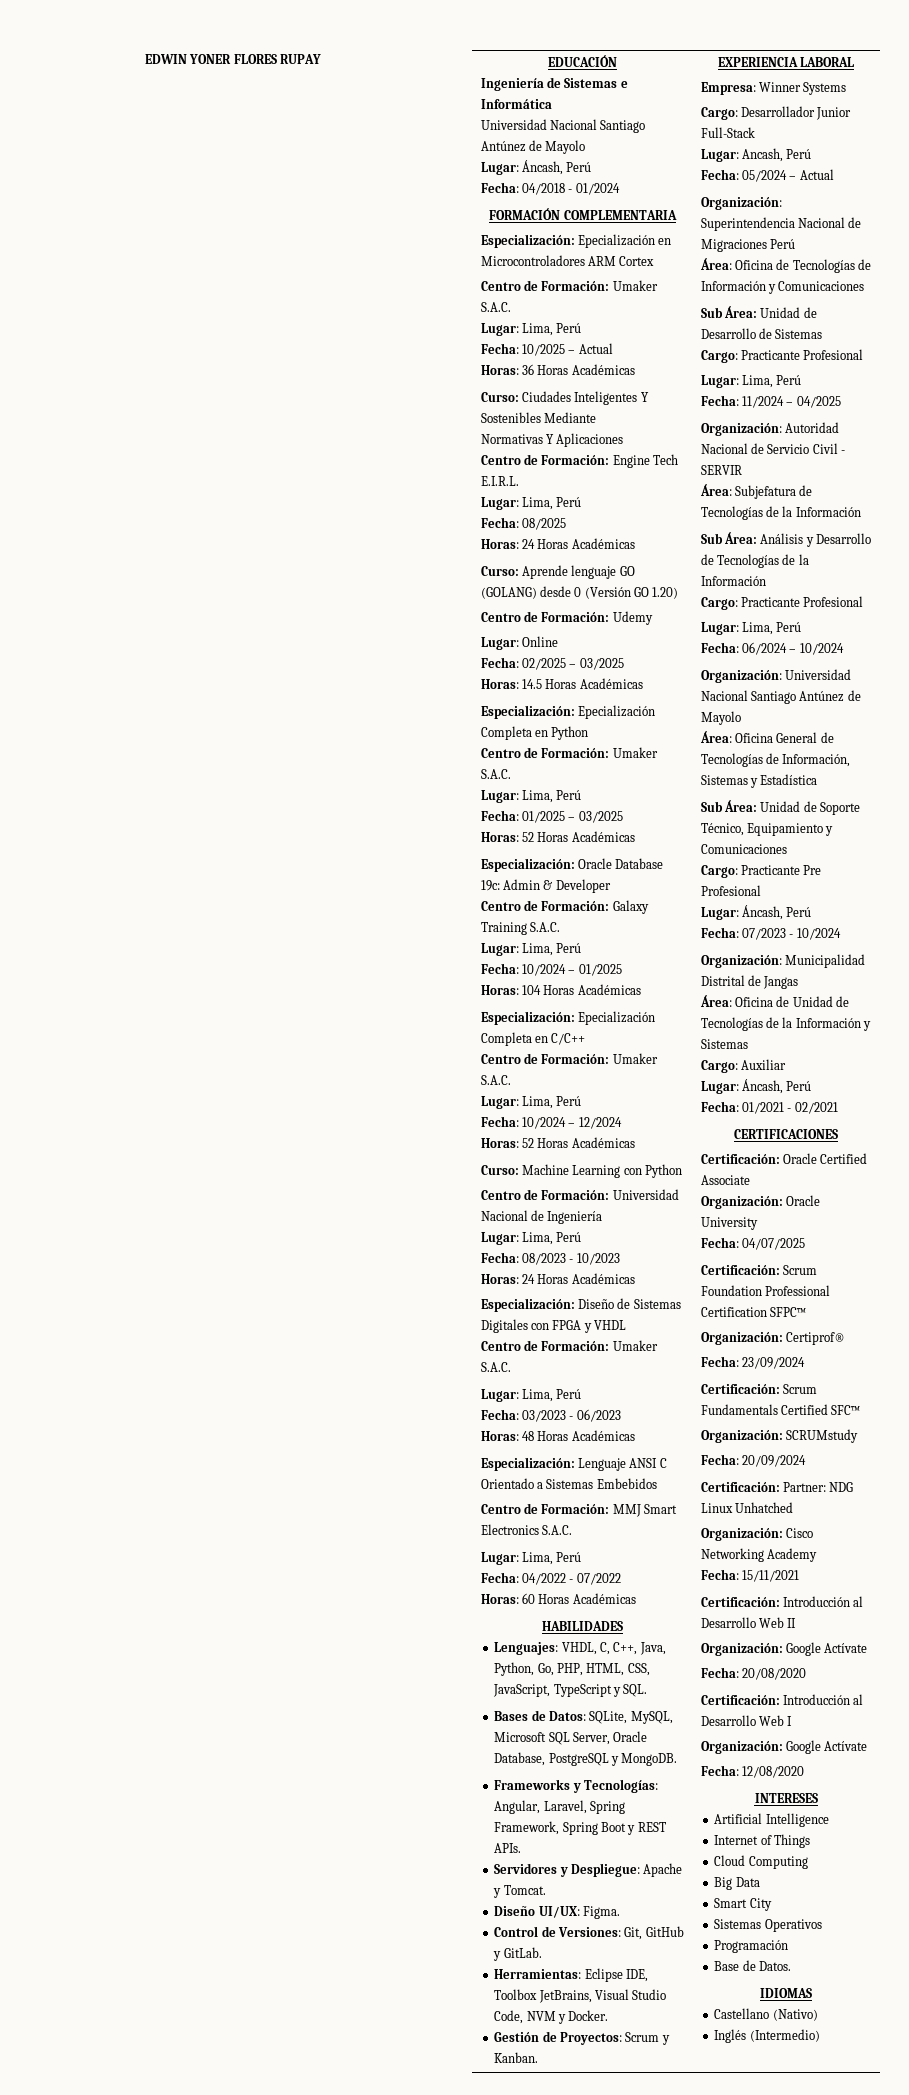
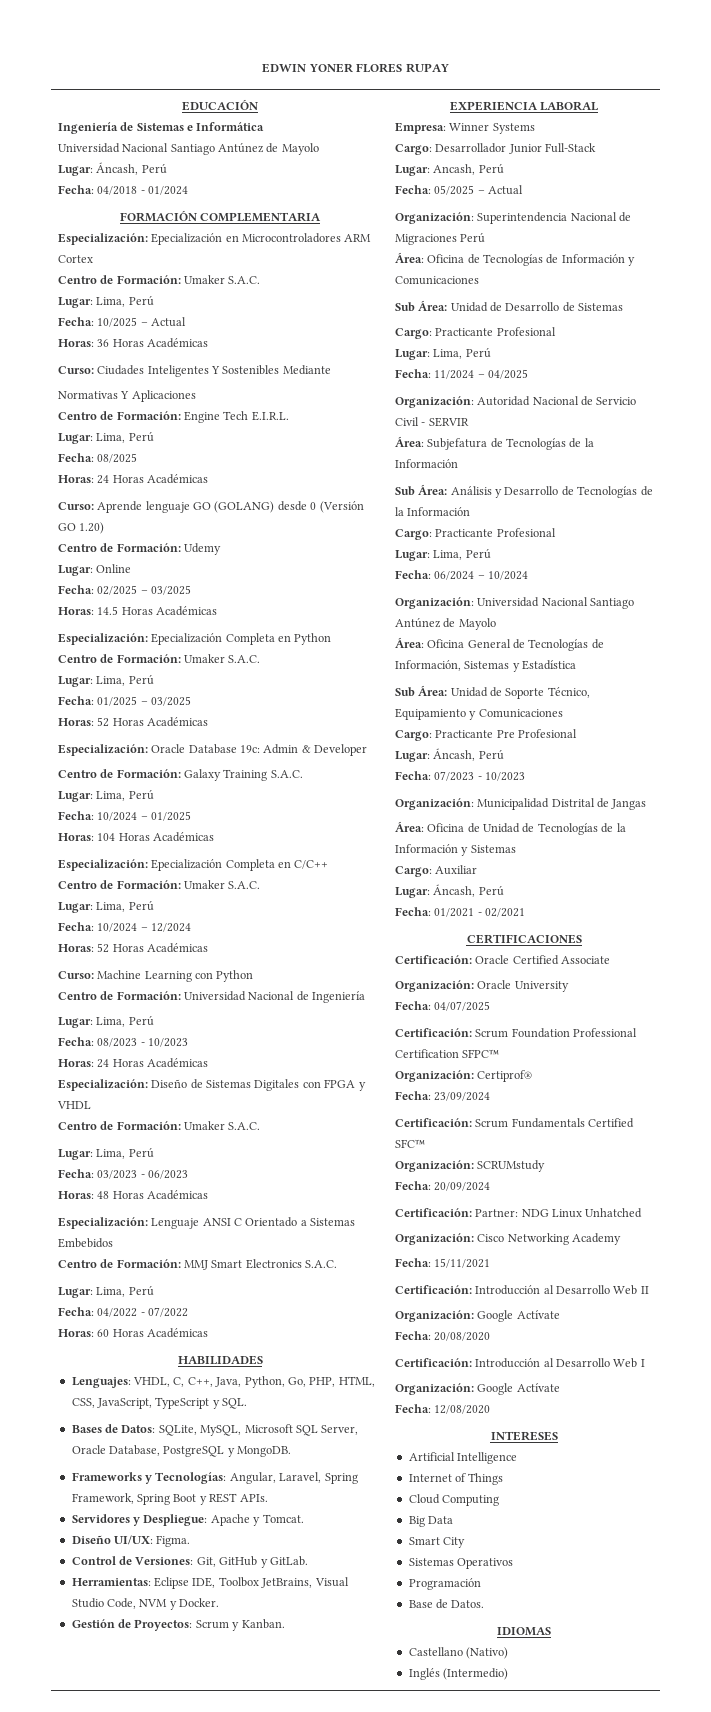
[741,170,787,182] 05/2024 -> [434,185,475,195] 05/2025
[796,928,841,940] 10/2024 -> [485,772,526,781] 10/2023

